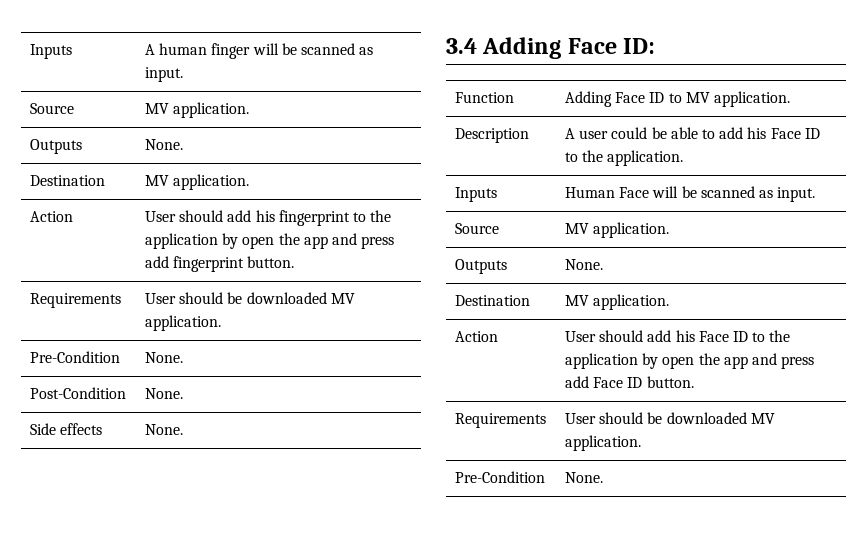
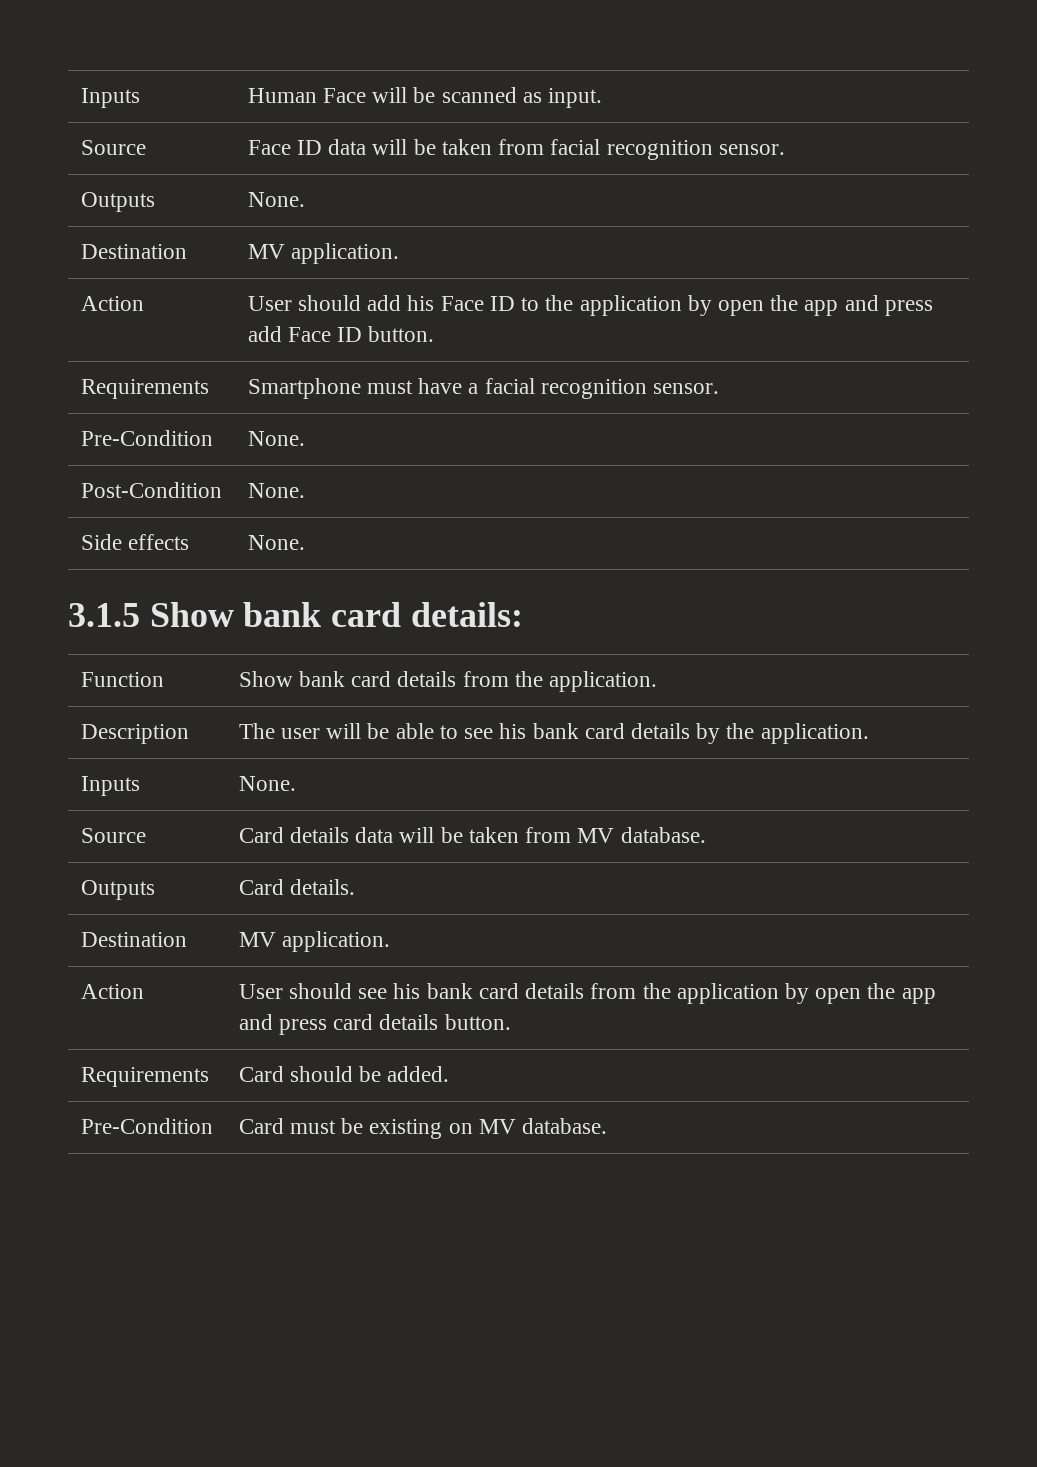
[30,44,73,59] [145,43,374,59] [145,67,184,82] [30,103,75,114] [145,102,250,118] [30,139,83,154] [145,139,184,150] [30,175,106,186] [145,174,250,190] [30,211,74,222] [145,210,392,226] [145,233,395,249] [145,256,295,272] [30,293,122,308] [145,292,355,304] [145,315,222,331] [30,351,121,363] [145,352,184,363] [30,387,127,399] [145,388,184,399] [30,423,103,435] [145,424,184,435] [446,37,656,59] [455,92,515,103] [565,91,791,107] [455,128,530,143] [565,127,820,139] [565,150,684,166] [455,187,498,202] Inputs | A human finger will be scanned as input. // Source | MV application. // Outputs | None. // Destination | MV application. // Action | User should add his fingerprint to the application by open the app and press add fingerprint button. // Requirements | User should be downloaded MV application. // Pre-Condition | None. // Post-Condition | None. // Side effects | None. // 3.4 Adding Face ID: // Function | Adding Face ID to MV application. // Description | A user could be able to add his Face ID to the application. // Inputs -> [80,88,140,108] Inputs
[565,222,670,238] MV application. -> [247,139,785,160] Face ID data will be taken from facial recognition sensor.
[565,412,775,424] [565,435,642,451] [455,471,546,483] [565,472,604,483] User should be downloaded MV application. // Pre-Condition | None. -> [247,378,720,399] [80,430,213,446] [247,431,305,446] [80,482,222,498] [247,483,305,498] [80,534,190,550] [247,535,305,550] [68,602,523,627] [80,672,164,687] [238,671,658,692] [80,724,189,744] [238,723,869,744] [80,776,140,796] [238,776,296,791] [80,828,146,843] [238,827,706,843] [80,880,155,900] [238,879,356,895] [80,932,187,947] [238,931,391,952] [80,984,144,999] [238,983,936,1004] [238,1014,511,1035] [80,1067,209,1087] [238,1066,450,1082] [80,1118,213,1134] [238,1118,608,1139] Smartphone must have a facial recognition sensor. // Pre-Condition | None. // Post-Condition | None. // Side effects | None. // 3.1.5 Show bank card details: // Function | Show bank card details from the application. // Description | The user will be able to see his bank card details by the application. // Inputs | None. // Source | Card details data will be taken from MV database. // Outputs | Card details. // Destination | MV application. // Action | User should see his bank card details from the application by open the app and press card details button. // Requirements | Card should be added. // Pre-Condition | Card must be existing on MV database.

